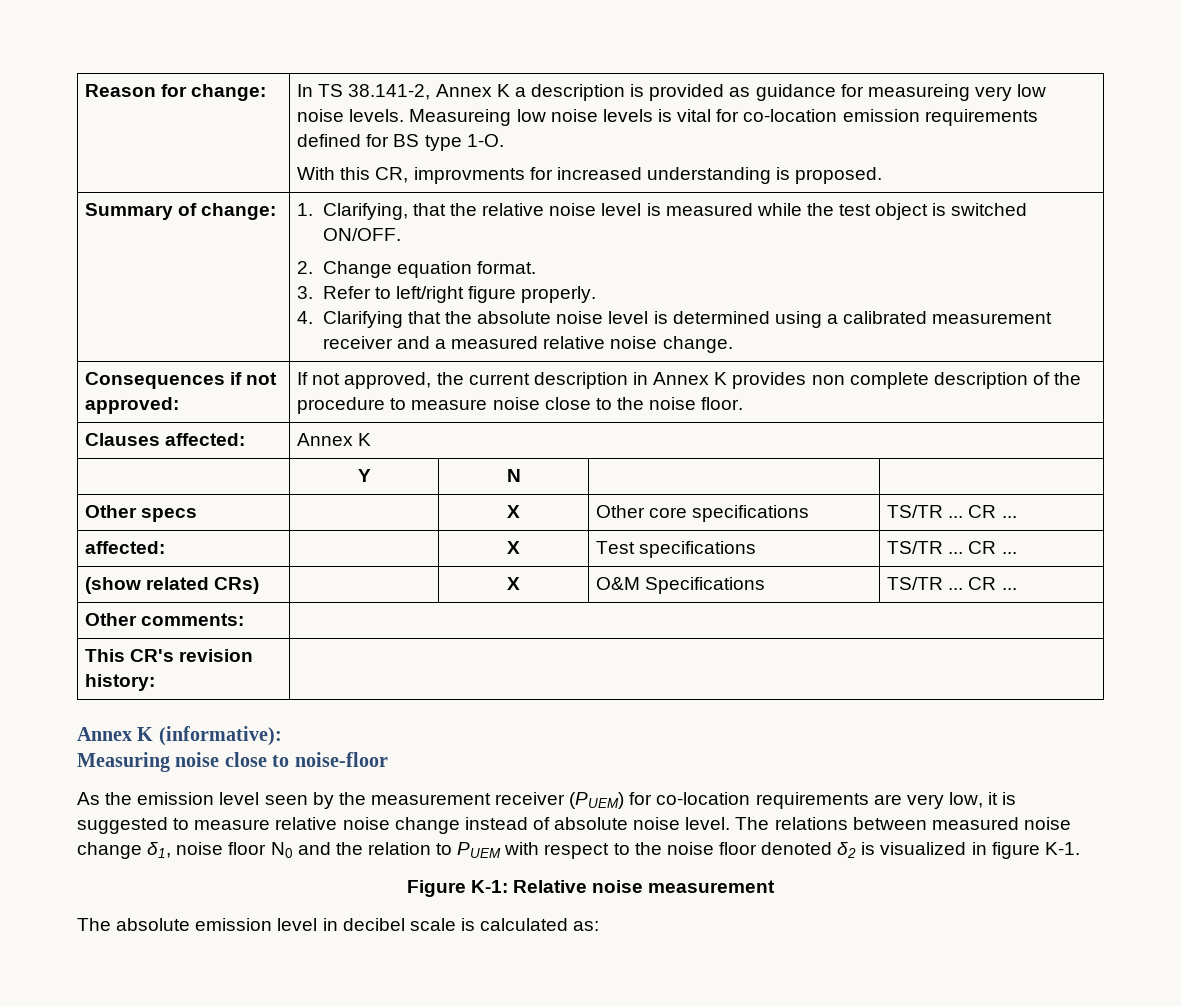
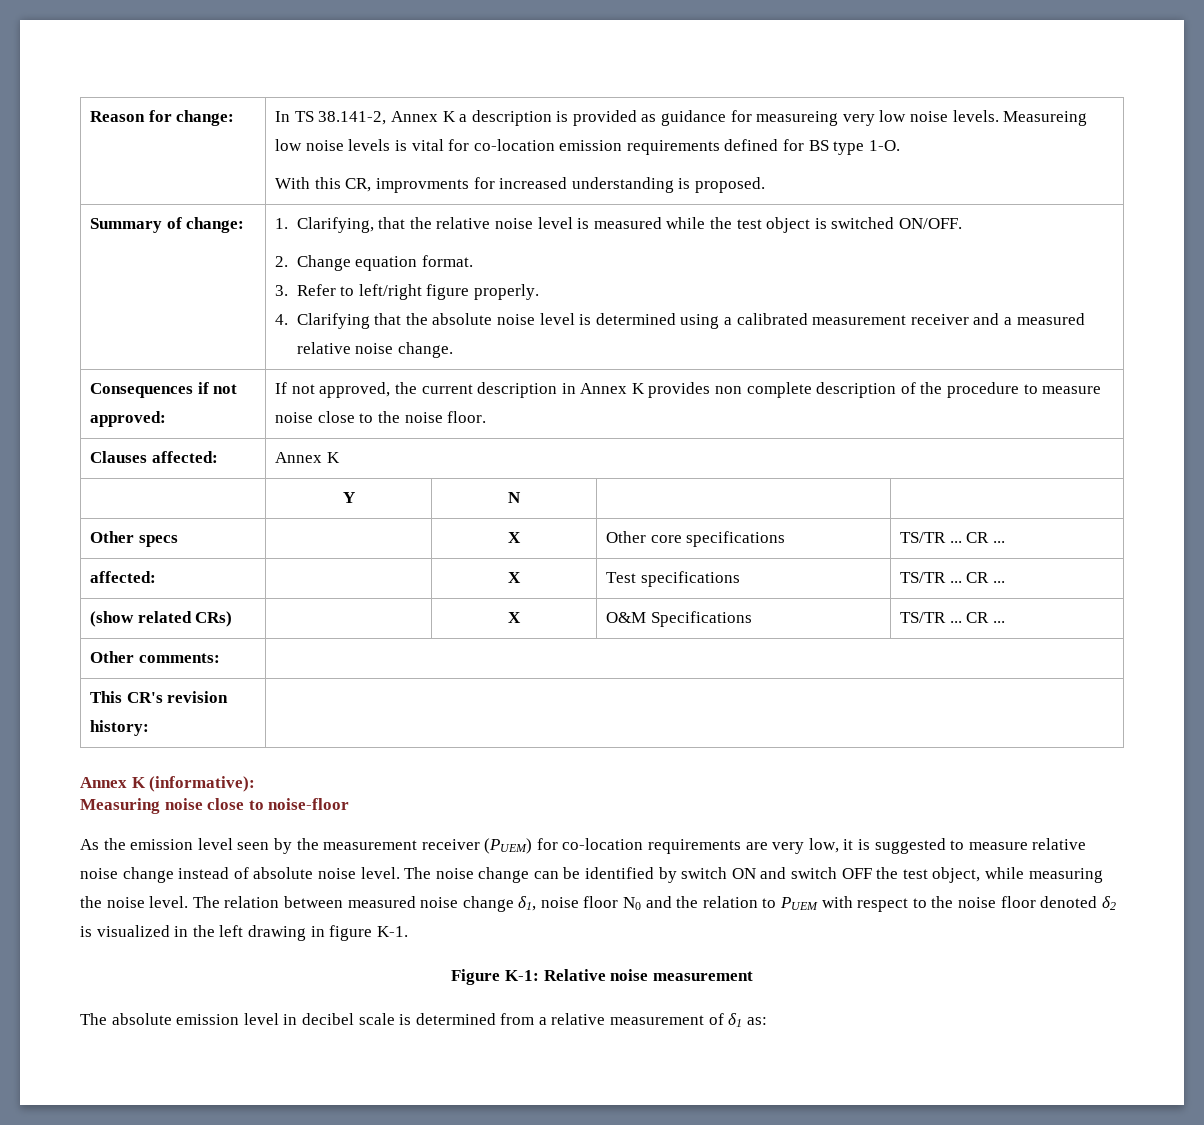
[774,817,848,830] relations -> [435,867,1103,883] [80,896,280,908] noise change can be identified by switch ON and switch OFF the test object, while measuring the noise level. The relation
(987, 848) none -> [192,925,325,941] the left drawing in
[480,918,569,931] calculated -> [415,1013,743,1027] determined from a relative measurement of δ1

